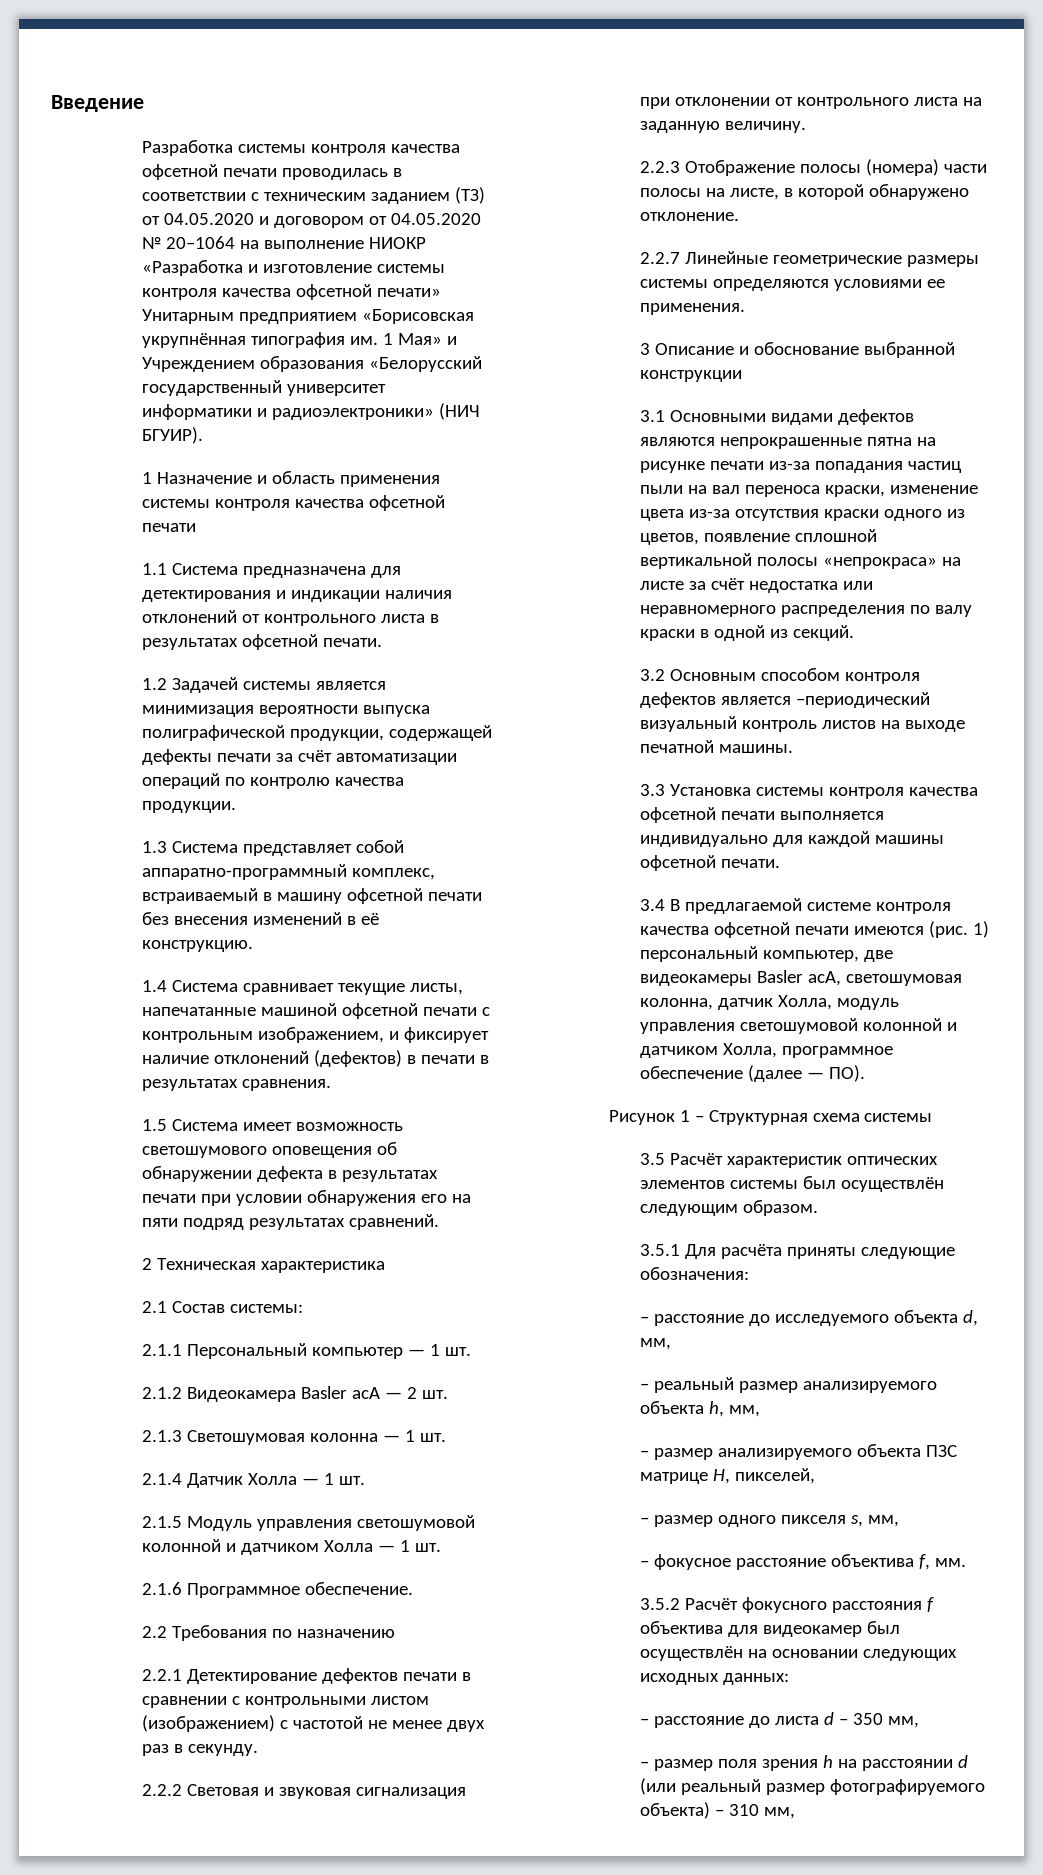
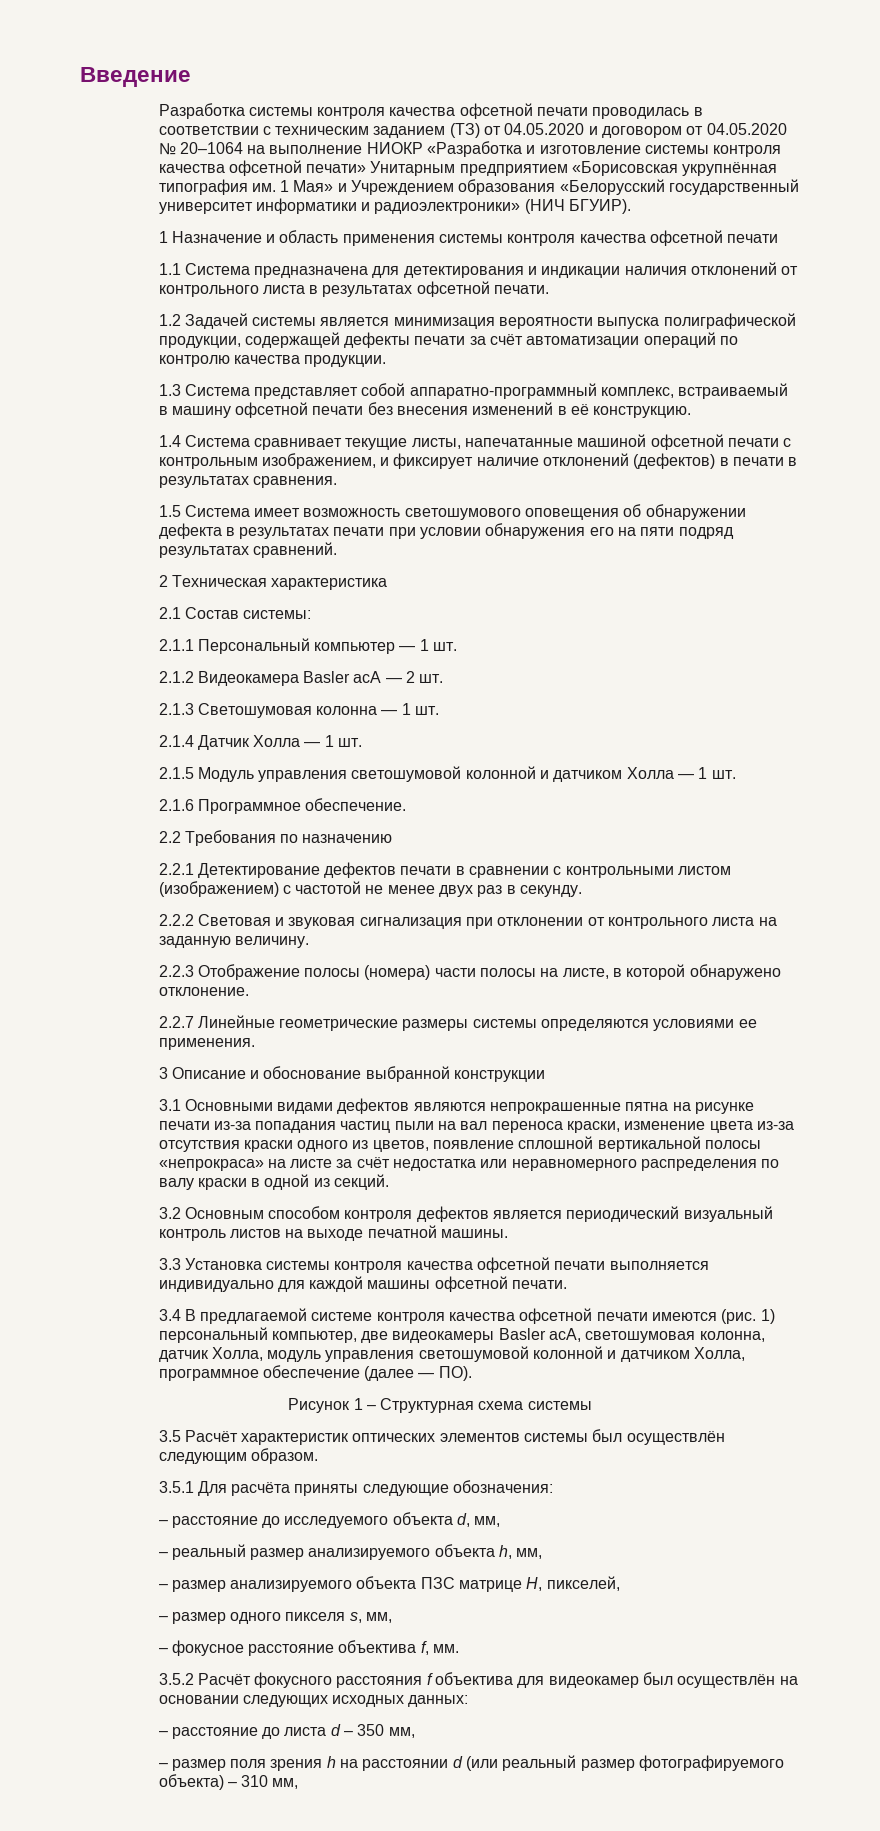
[796,692,931,708] –периодический -> [566,1206,680,1222] периодический

